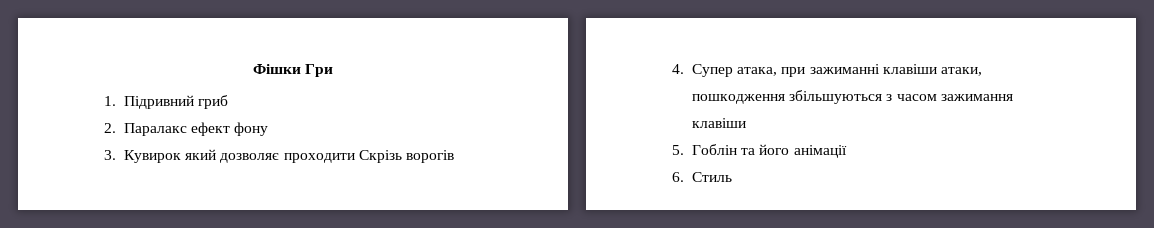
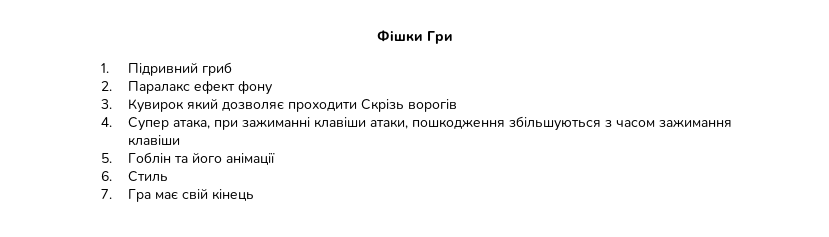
(733, 177) none -> [100,188,255,202] // 7. Гра має свій кінець

